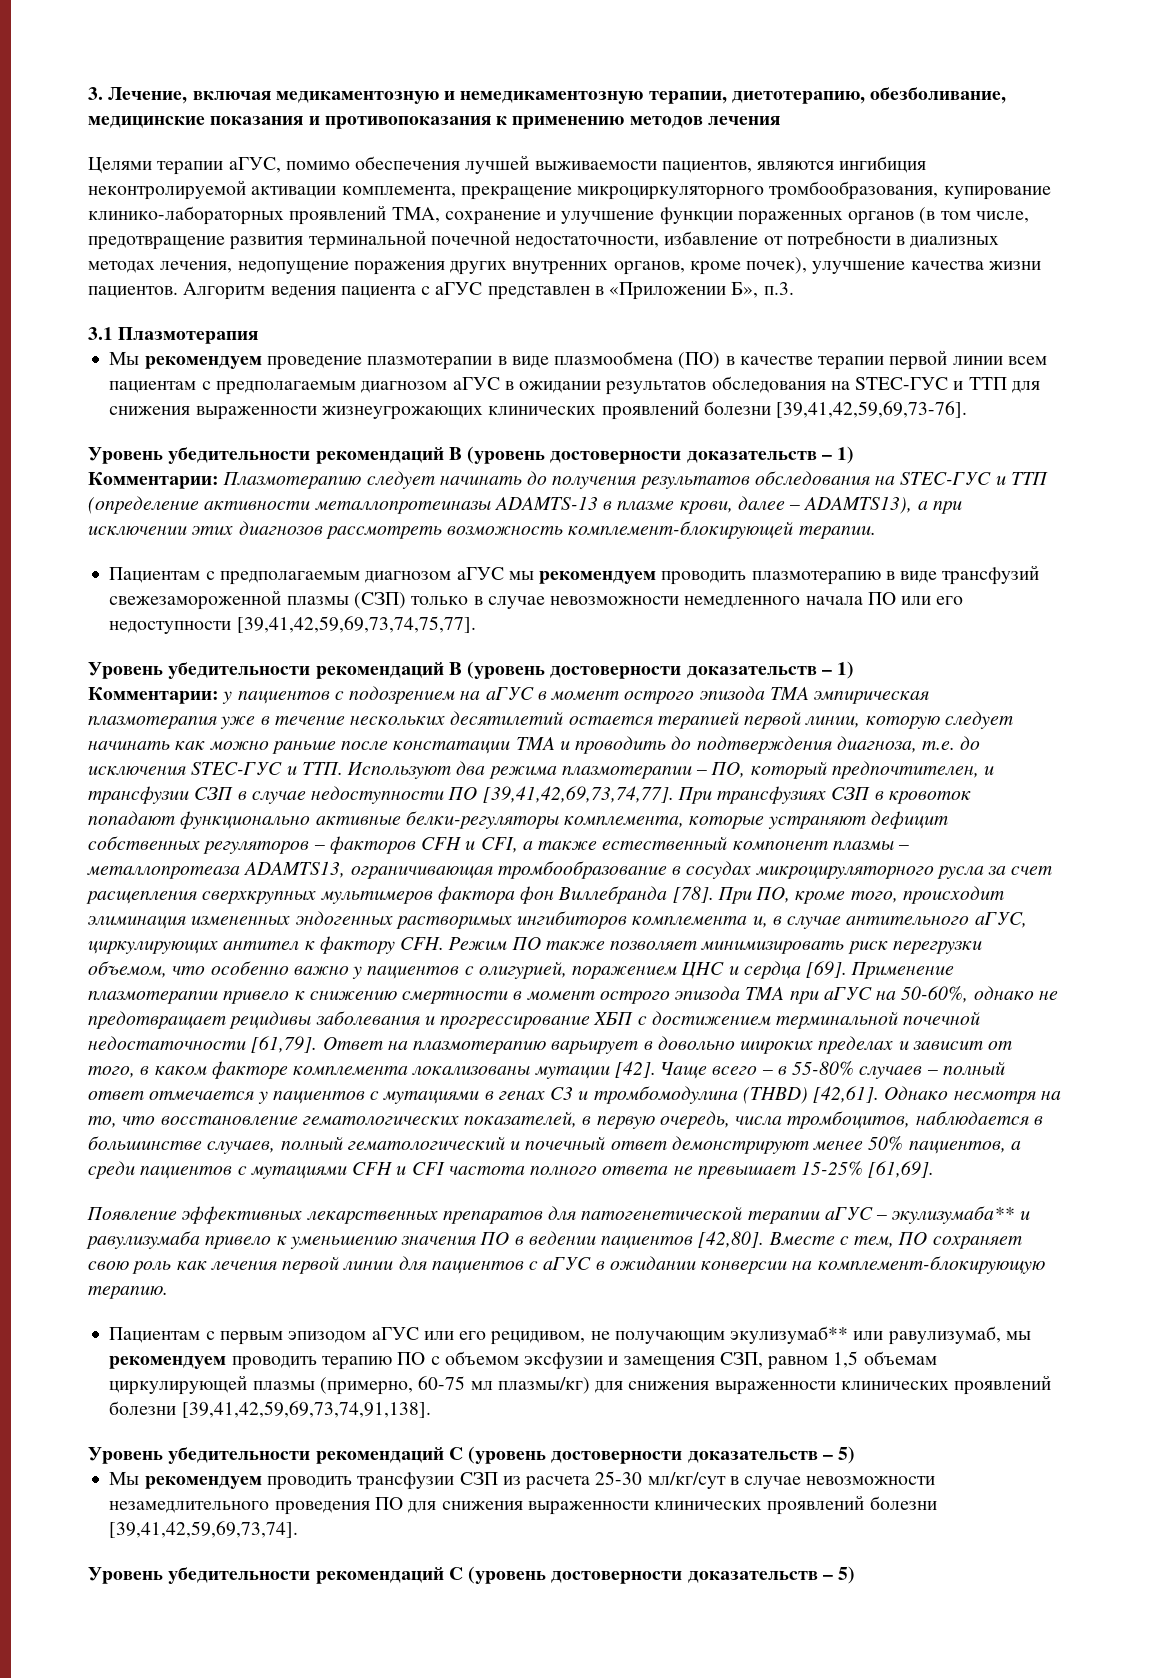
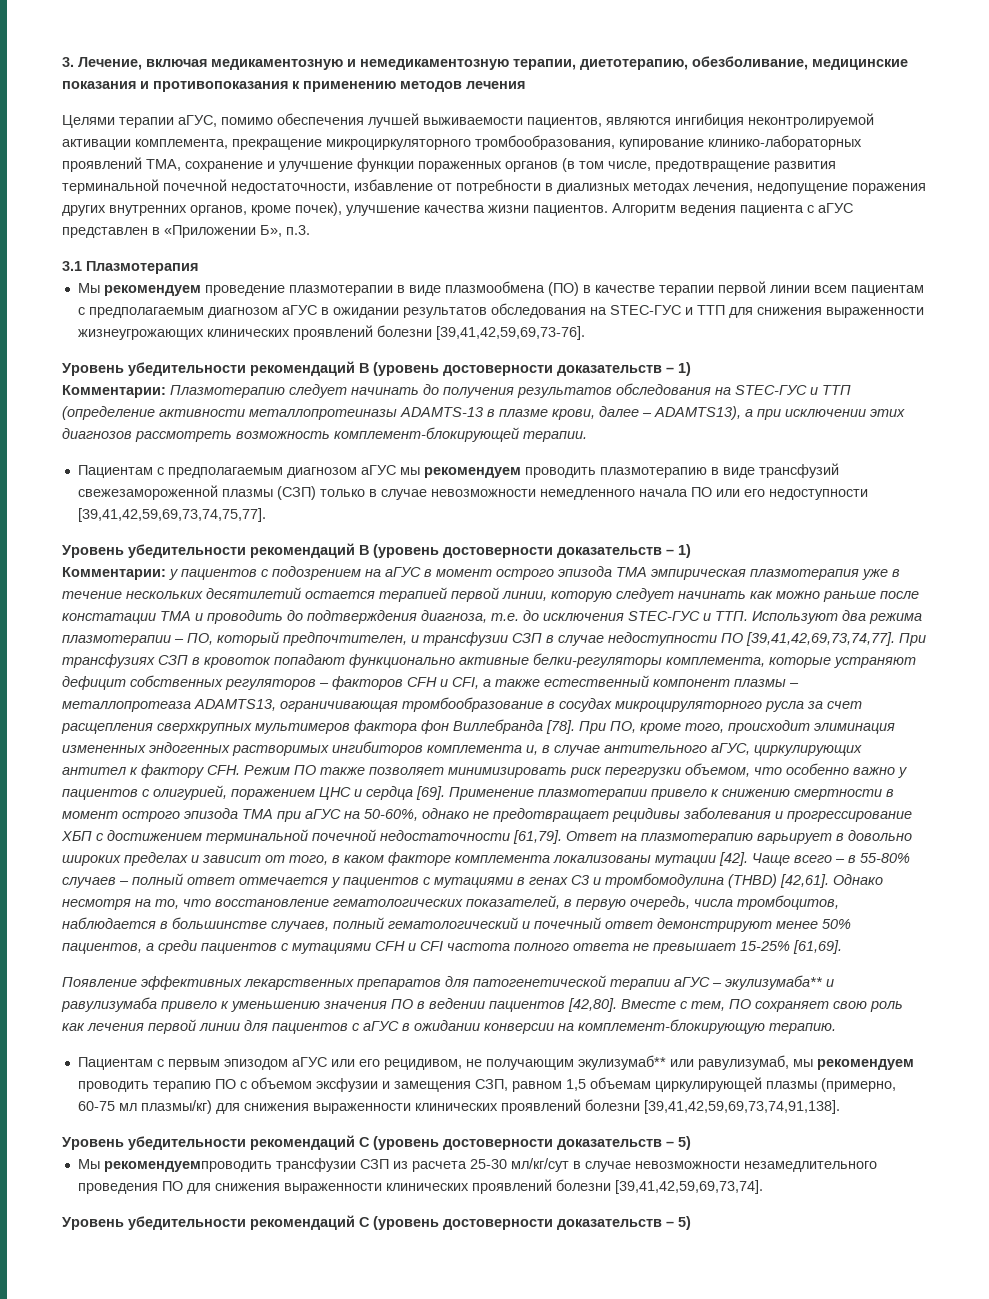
[144,1476,352,1490] рекомендуем проводить -> [103,1161,272,1172] рекомендуемпроводить

